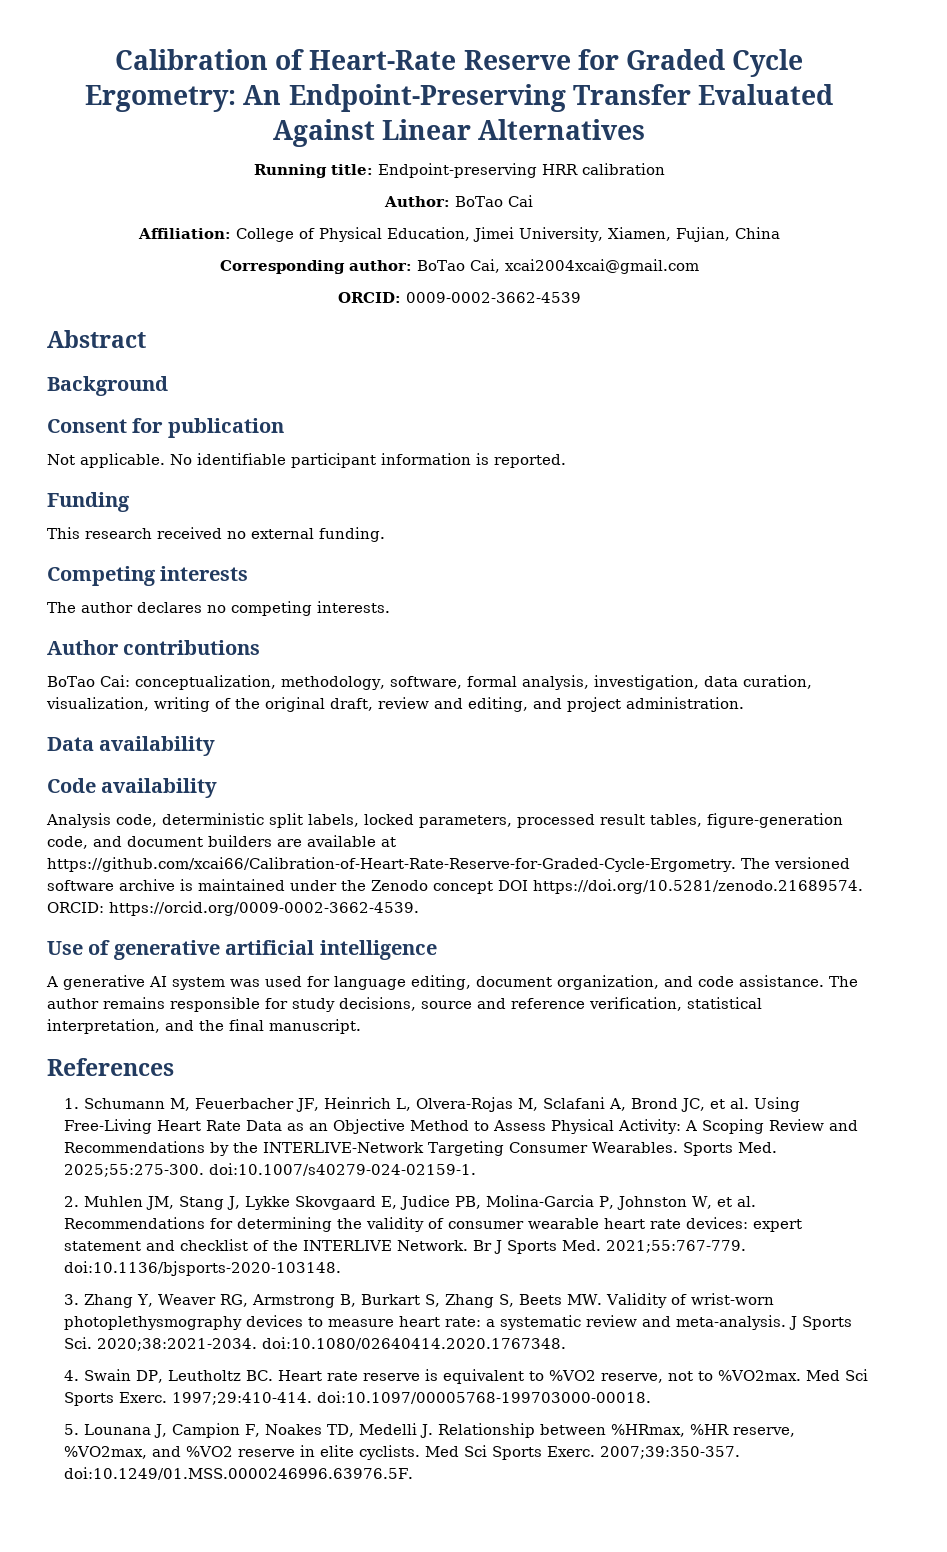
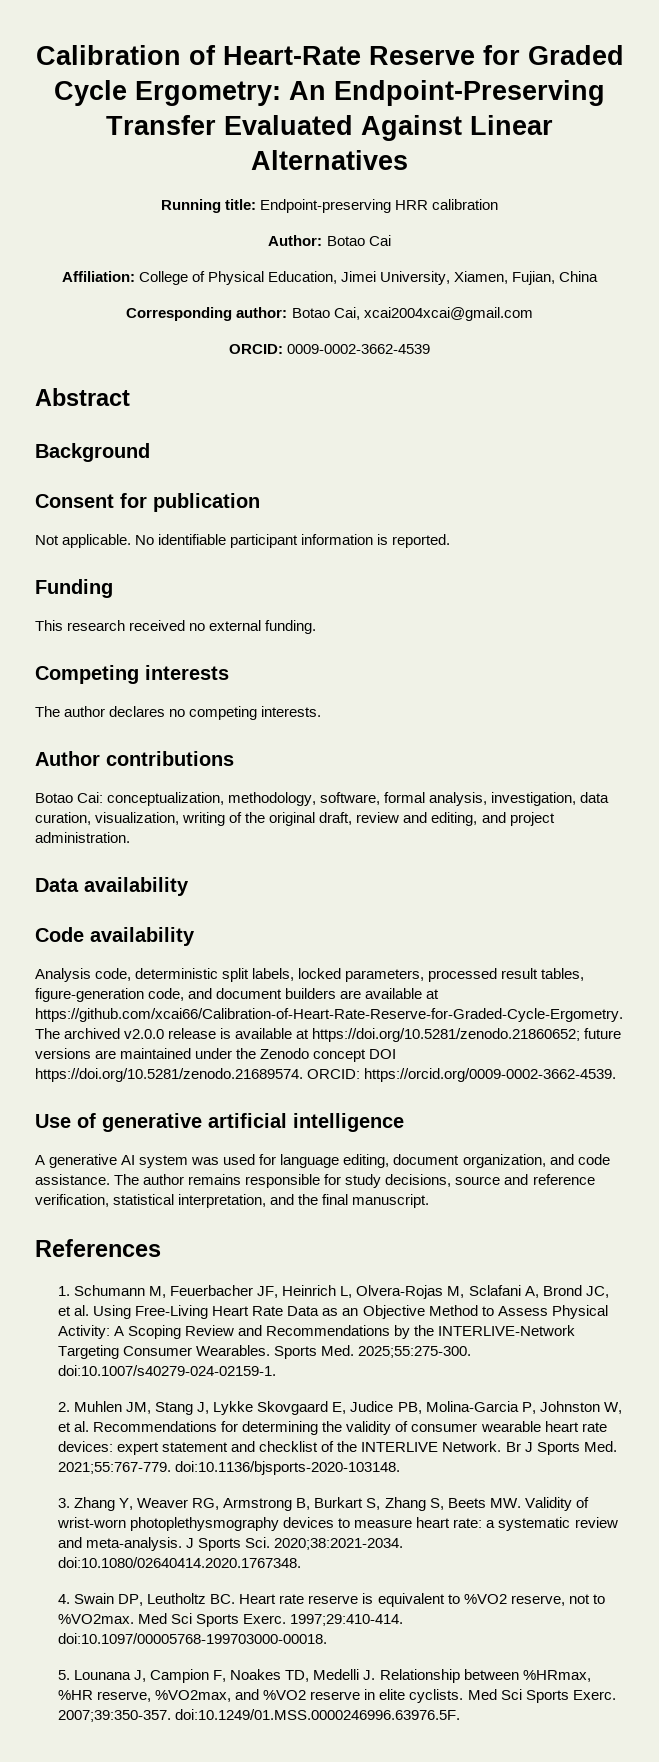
[455,196,504,207] BoTao -> [326,236,365,246] Botao
[416,260,465,271] BoTao -> [291,308,330,318] Botao
[47,676,95,687] BoTao -> [35,793,73,803] Botao
[773,857,850,869] [47,879,193,891] versioned software archive is -> [64,1028,622,1042] [35,1048,117,1059] archived v2.0.0 release is available at https://doi.org/10.5281/zenodo.21860652; future versions are

